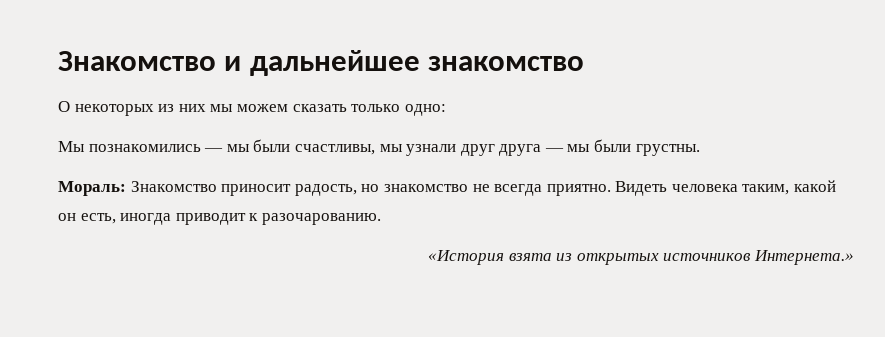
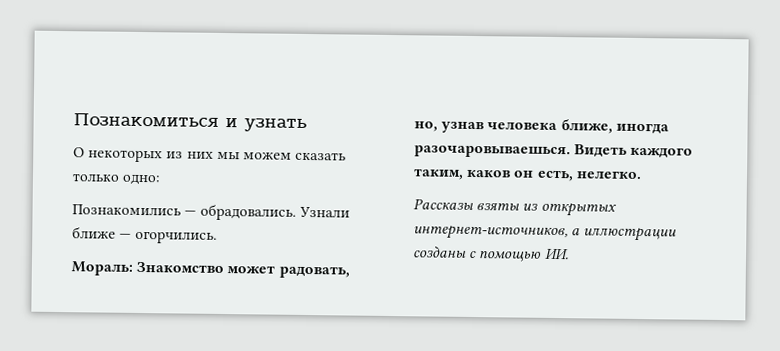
[58,50,585,76] Знакомство и дальнейшее знакомство -> [73,113,307,132] Познакомиться и узнать
[58,139,700,156] [58,180,837,196] [58,213,381,225] [428,250,855,265] Мы познакомились — мы были счастливы, мы узнали друг друга — мы были грустны. // Мораль: Знакомство приносит радость, но знакомство не всегда приятно. Видеть человека таким, какой он есть, иногда приводит к разочарованию. // «История взята из открытых источников Интернета.» -> [72,203,350,221] [72,226,218,244] [71,261,350,279] [414,119,669,135] [414,144,694,159] [413,168,642,182] [413,198,617,217] [413,225,678,242] [413,245,569,262] Познакомились — обрадовались. Узнали ближе — огорчились. // Мораль: Знакомство может радовать, но, узнав человека ближе, иногда разочаровываешься. Видеть каждого таким, каков он есть, нелегко. // Рассказы взяты из открытых интернет-источников, а иллюстрации созданы с помощью ИИ.

